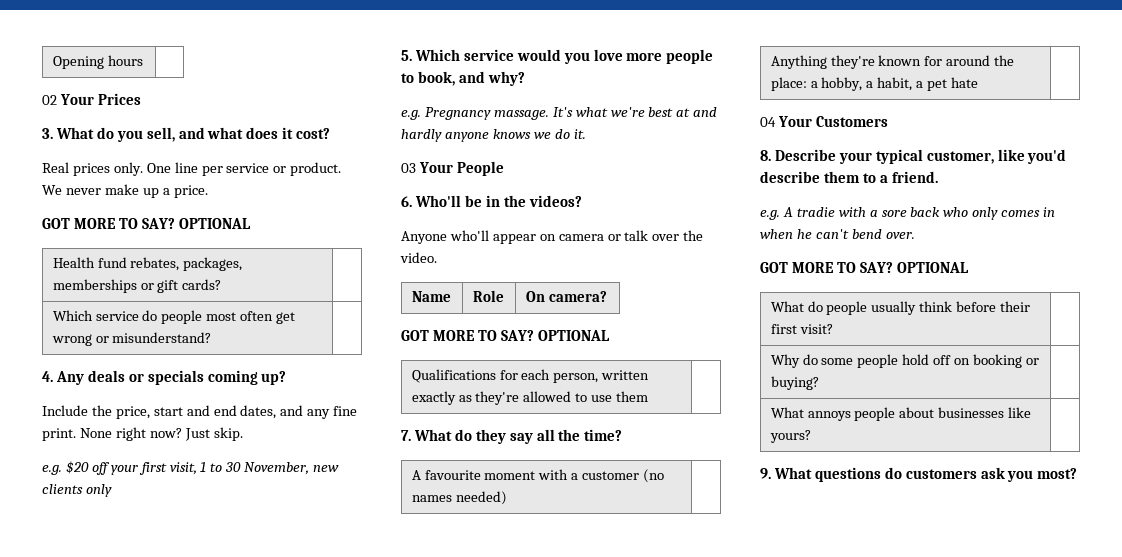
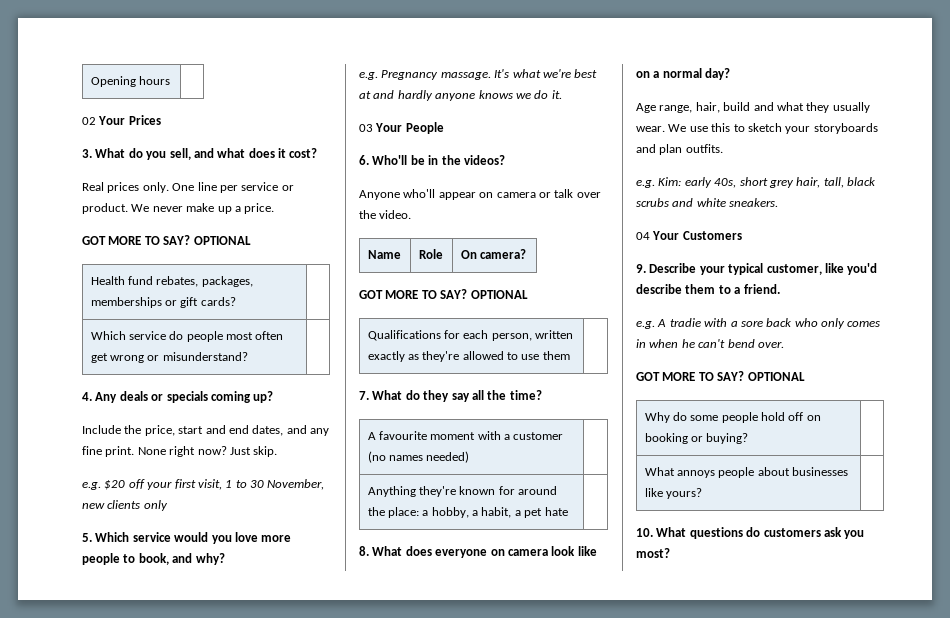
(979, 82) none -> [359,546,597,558] [636,68,731,80] [636,102,870,113] [636,123,878,134] [636,144,723,155] [636,177,876,188] [636,198,779,207] // 8. What does everyone on camera look like on a normal day? // Age range, hair, build and what they usually wear. We use this to sketch your storyboards and plan outfits. // e.g. Kim: early 40s, short grey hair, tall, black scrubs and white sneakers.
[760,150,771,161] 8. -> [636,264,646,273] 9.
[770,301,1031,315] [770,324,833,334] // What do people usually think before their first visit? | -> (805, 376) none
[760,468,771,479] 9. -> [636,528,653,537] 10.

